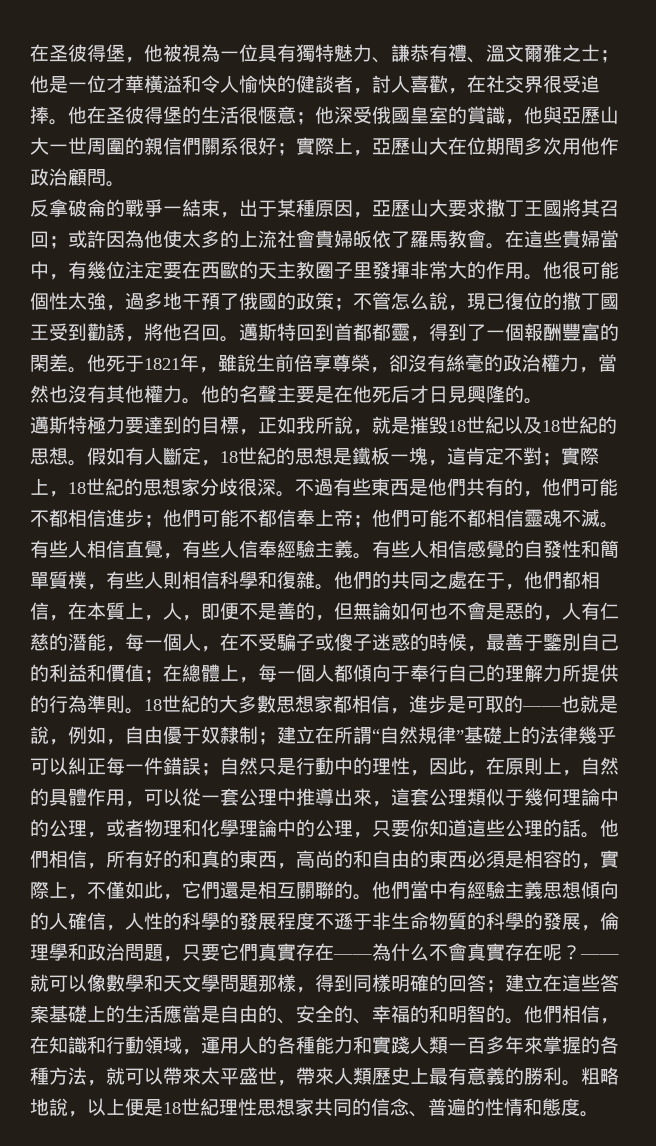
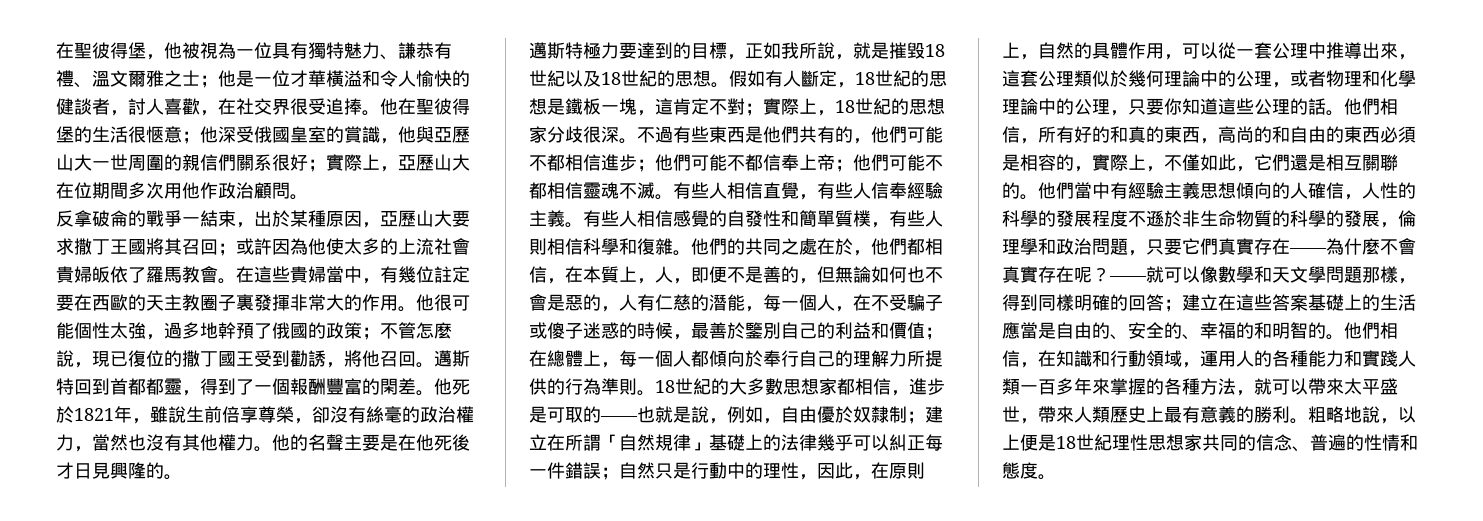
[30,44,68,62] 在圣 -> [56,42,92,59] 在聖
[106,107,125,124] 圣 -> [416,98,434,115] 聖
[258,200,277,217] 于 -> [272,210,290,227] 於
[125,261,144,279] 注 -> [434,266,452,283] 註
[353,262,372,278] 里 -> [236,294,254,311] 裏
[182,293,201,310] 干 -> [218,322,236,339] 幹
[410,292,429,310] 么 -> [434,322,452,339] 麼
[125,355,144,372] 于 -> [56,406,74,423] 於
[391,385,410,403] 后 -> [452,434,470,451] 後
[486,572,505,589] 于 -> [835,238,853,255] 於
[524,634,543,651] 于 -> [727,322,745,339] 於
[391,665,410,682] 于 -> [745,350,763,367] 於
[182,727,201,744] 于 -> [835,406,853,423] 於
[372,729,380,742] “ -> [601,434,619,449] 「
[456,730,464,742] ” -> [691,442,709,451] 」
[505,789,524,806] 于 -> [1110,70,1128,87] 於
[353,913,372,930] 于 -> [1164,210,1182,227] 於
[410,943,429,961] 么 -> [1362,238,1380,255] 麼

